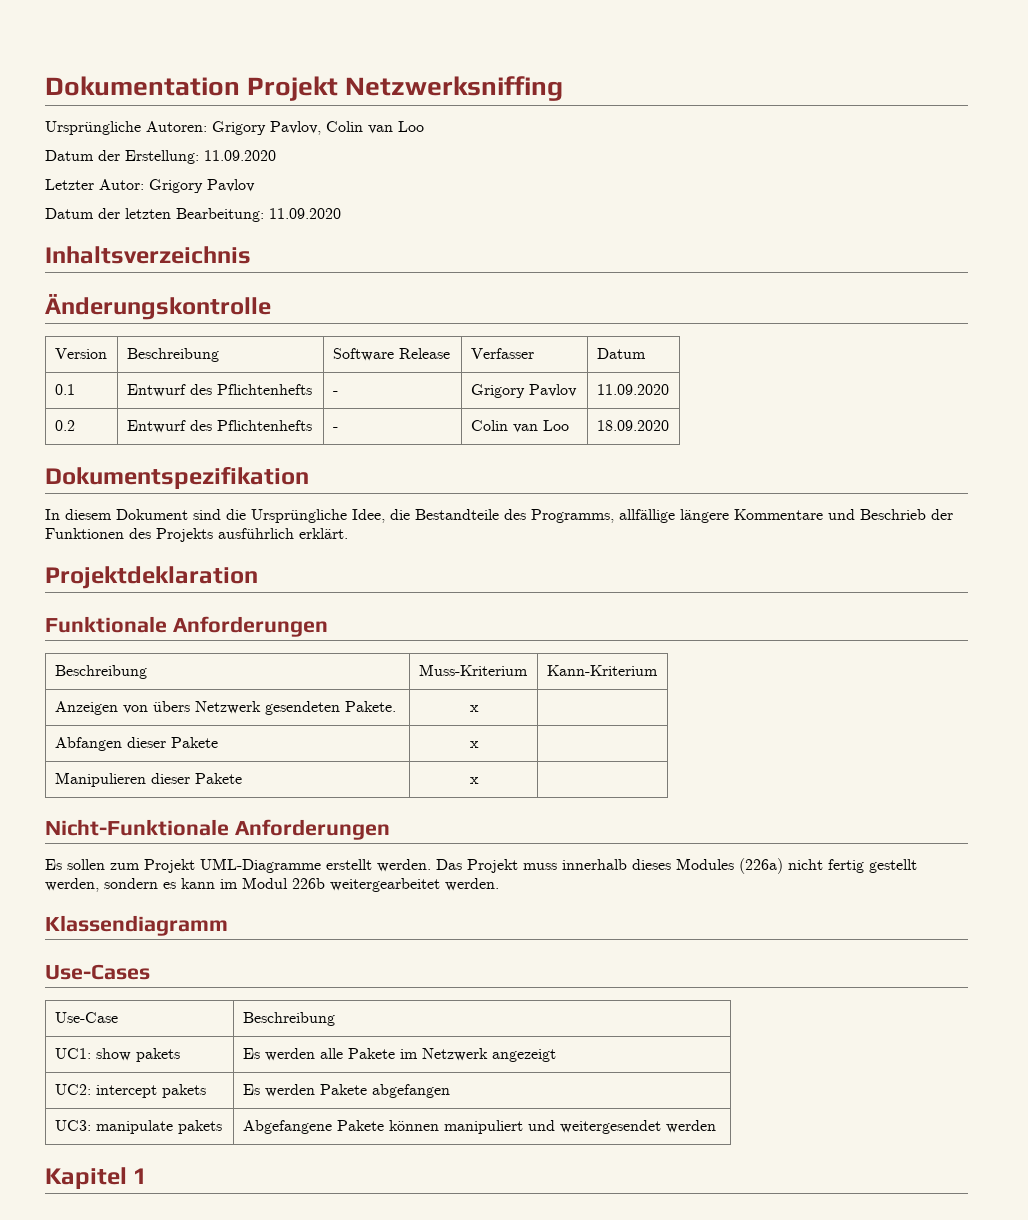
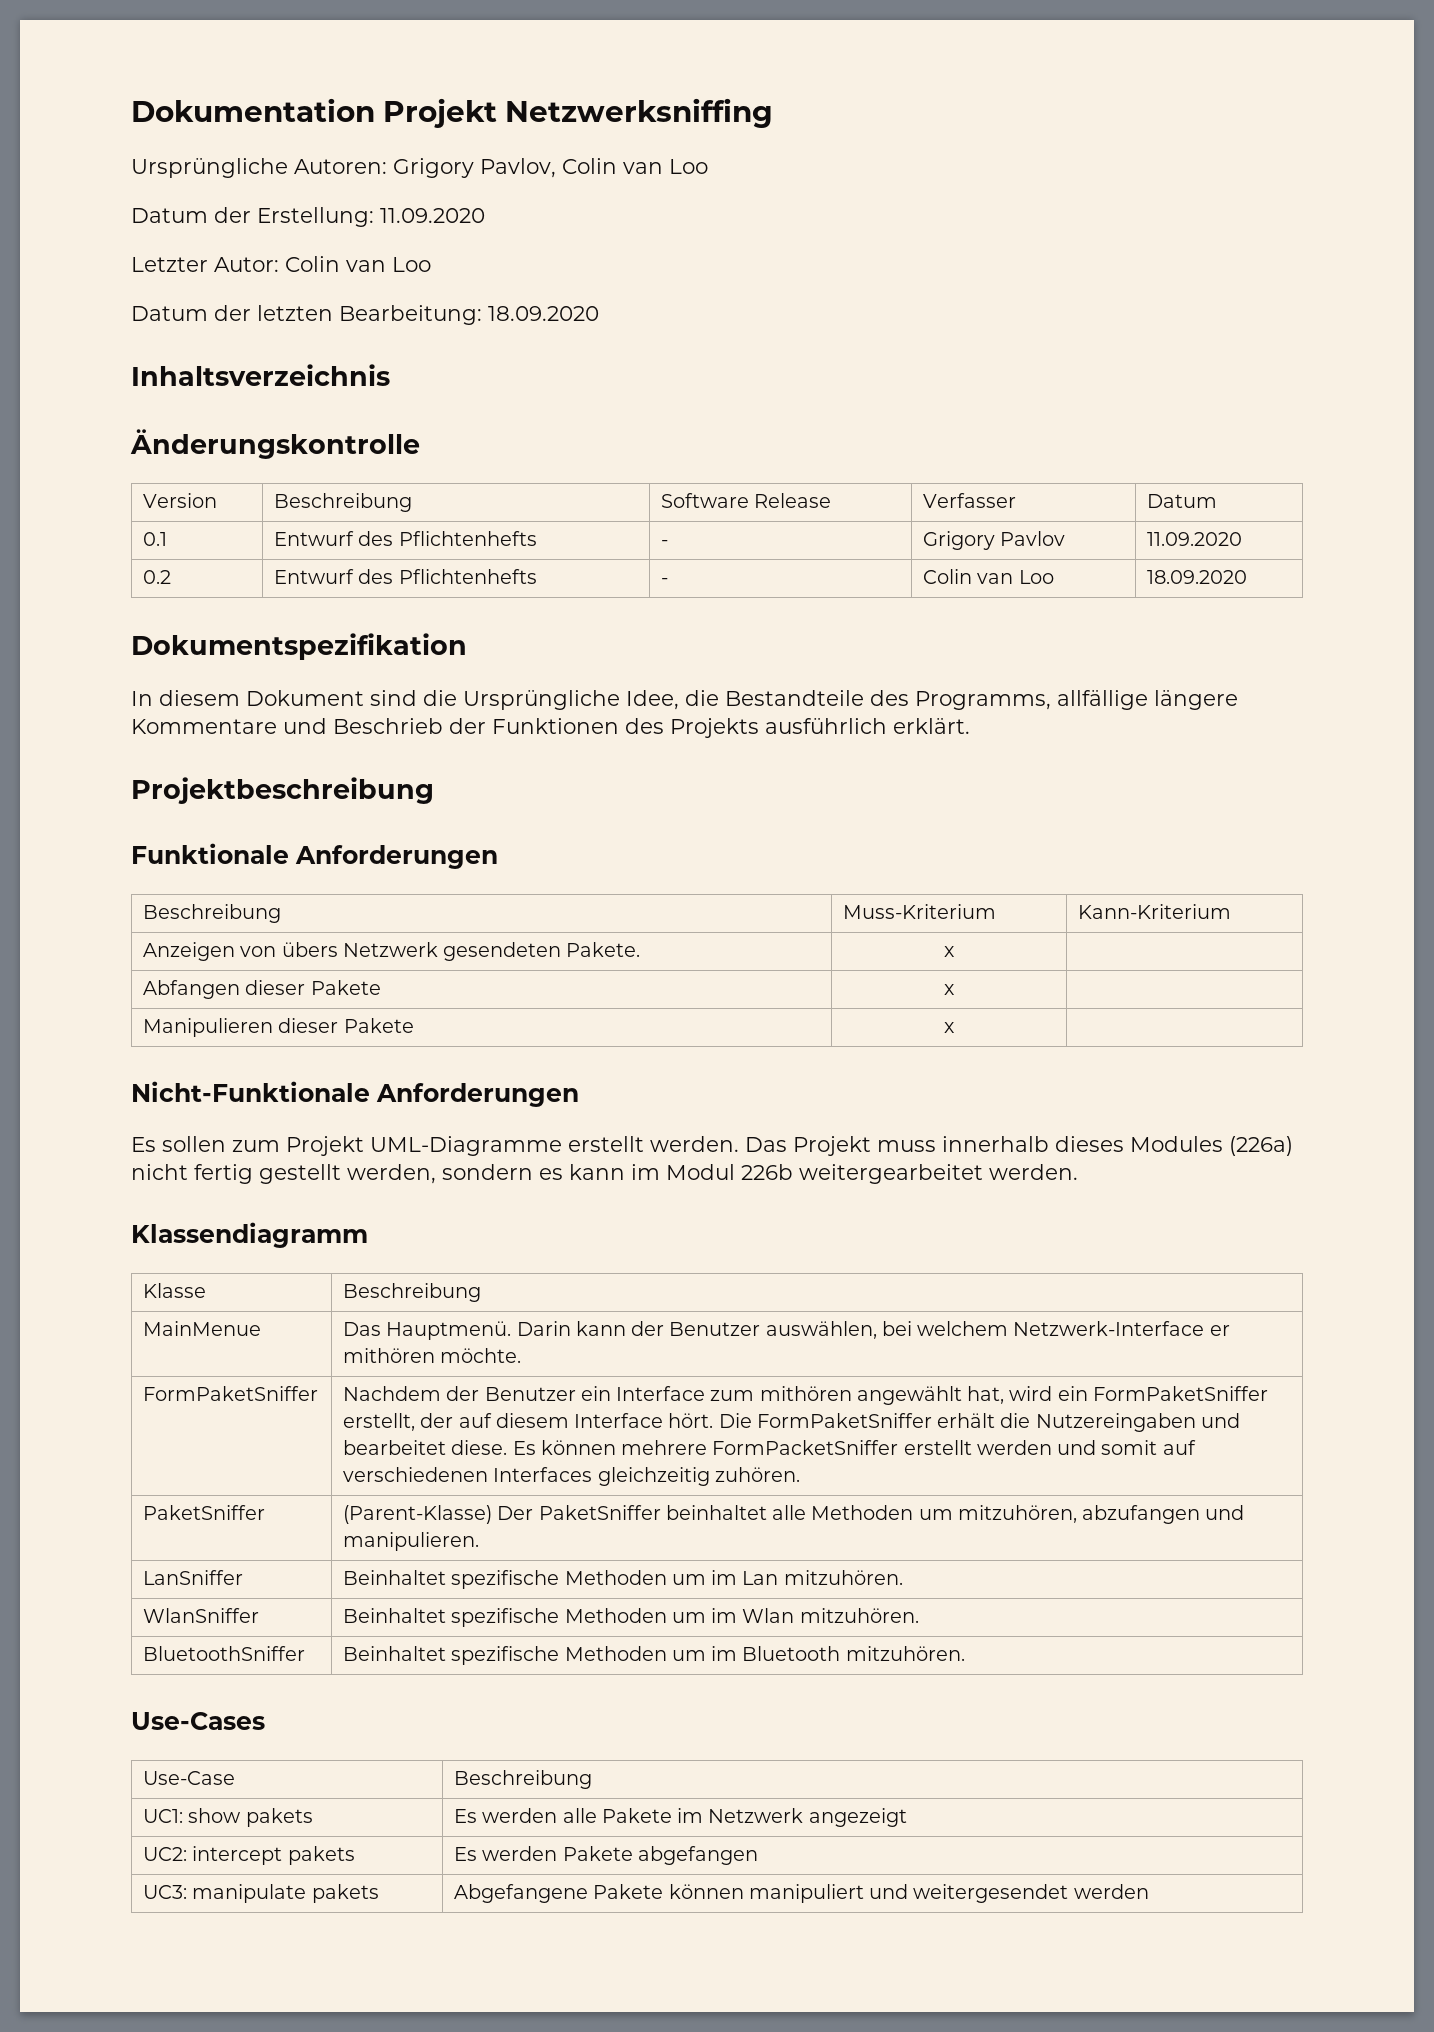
[149,179,255,193] Grigory Pavlov -> [285,256,431,272] Colin van Loo
[269,208,341,219] 11.09.2020 -> [488,306,599,321] 18.09.2020
[45,566,258,589] Projektdeklaration -> [131,777,434,804] Projektbeschreibung
(228, 925) none -> [143,1283,207,1298] [343,1283,482,1302] [143,1321,262,1336] [343,1321,1230,1340] [343,1348,522,1363] [143,1386,319,1401] [343,1386,1268,1405] [343,1413,1240,1432] [343,1440,1196,1455] [343,1467,800,1486] [143,1505,266,1520] [343,1505,1245,1524] [343,1532,480,1551] [143,1570,244,1585] [343,1570,903,1589] [143,1608,260,1623] [343,1608,919,1627] [143,1646,306,1661] [343,1646,965,1665] // Klasse | Beschreibung // MainMenue | Das Hauptmenü. Darin kann der Benutzer auswählen, bei welchem Netzwerk-Interface er mithören möchte. // FormPaketSniffer | Nachdem der Benutzer ein Interface zum mithören angewählt hat, wird ein FormPaketSniffer erstellt, der auf diesem Interface hört. Die FormPaketSniffer erhält die Nutzereingaben und bearbeitet diese. Es können mehrere FormPacketSniffer erstellt werden und somit auf verschiedenen Interfaces gleichzeitig zuhören. // PaketSniffer | (Parent-Klasse) Der PaketSniffer beinhaltet alle Methoden um mitzuhören, abzufangen und manipulieren. // LanSniffer | Beinhaltet spezifische Methoden um im Lan mitzuhören. // WlanSniffer | Beinhaltet spezifische Methoden um im Wlan mitzuhören. // BluetoothSniffer | Beinhaltet spezifische Methoden um im Bluetooth mitzuhören.
[45,1167,148,1189] // Kapitel 1 -> (1149, 1891) none

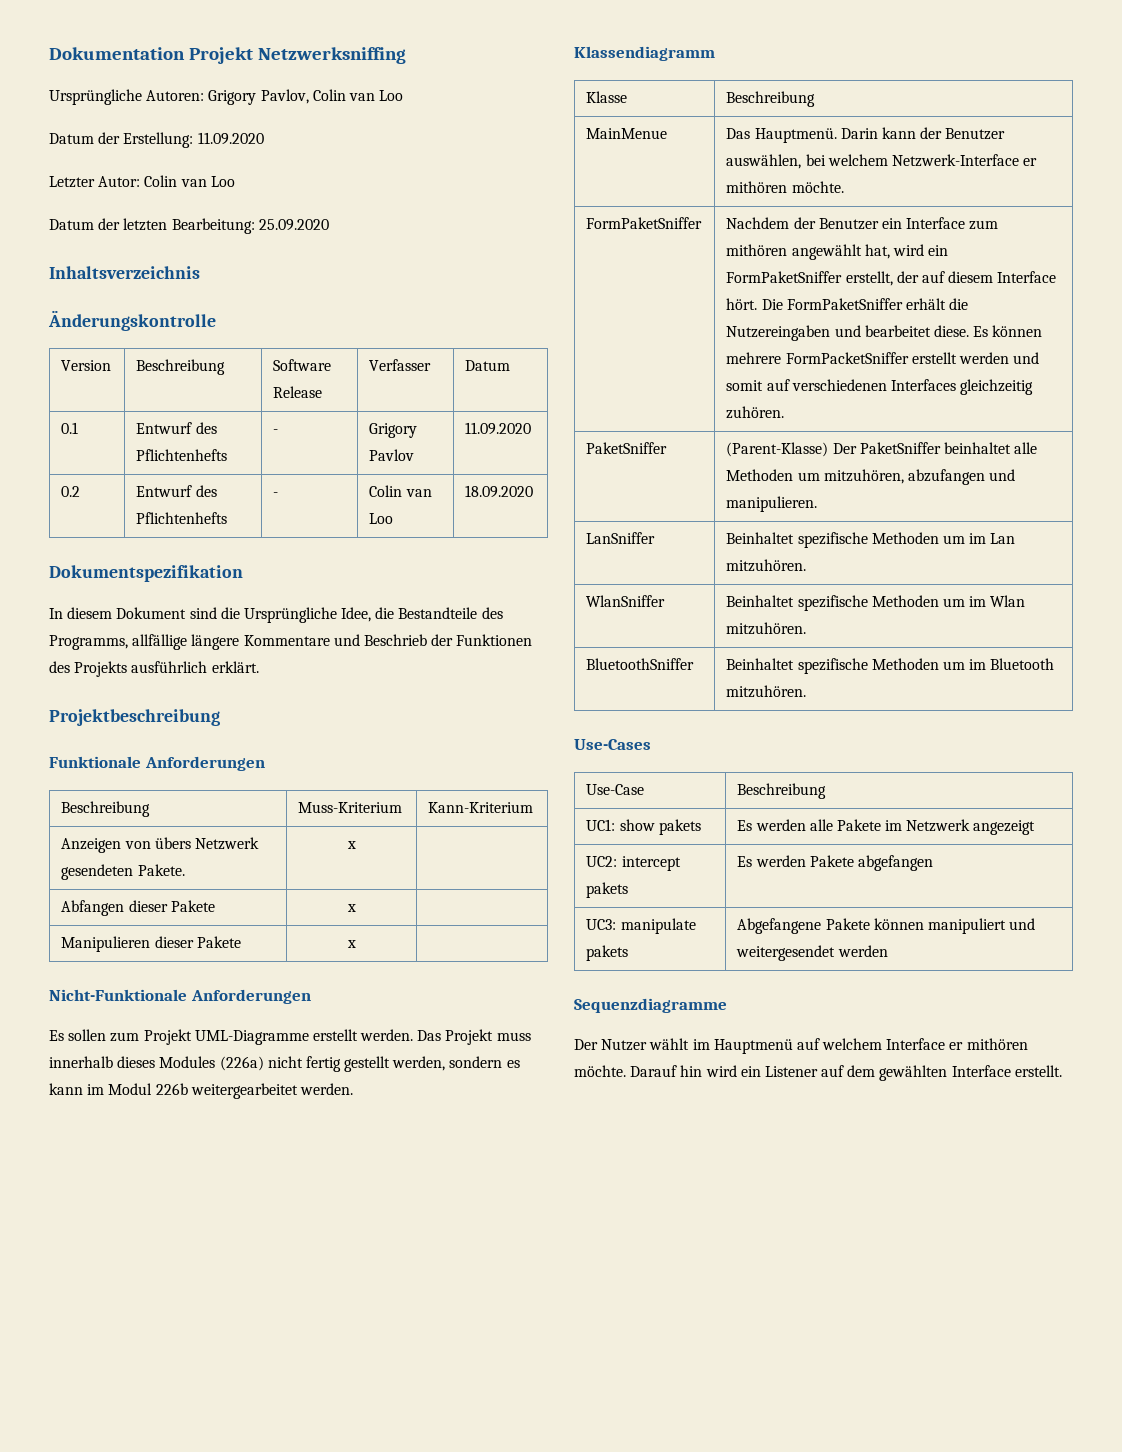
[488,306,599,321] 18.09.2020 -> [258,219,329,231] 25.09.2020
(1149, 1891) none -> [574,998,727,1013] [574,1038,1028,1054] [574,1065,1062,1081] // Sequenzdiagramme // Der Nutzer wählt im Hauptmenü auf welchem Interface er mithören möchte. Darauf hin wird ein Listener auf dem gewählten Interface erstellt.

